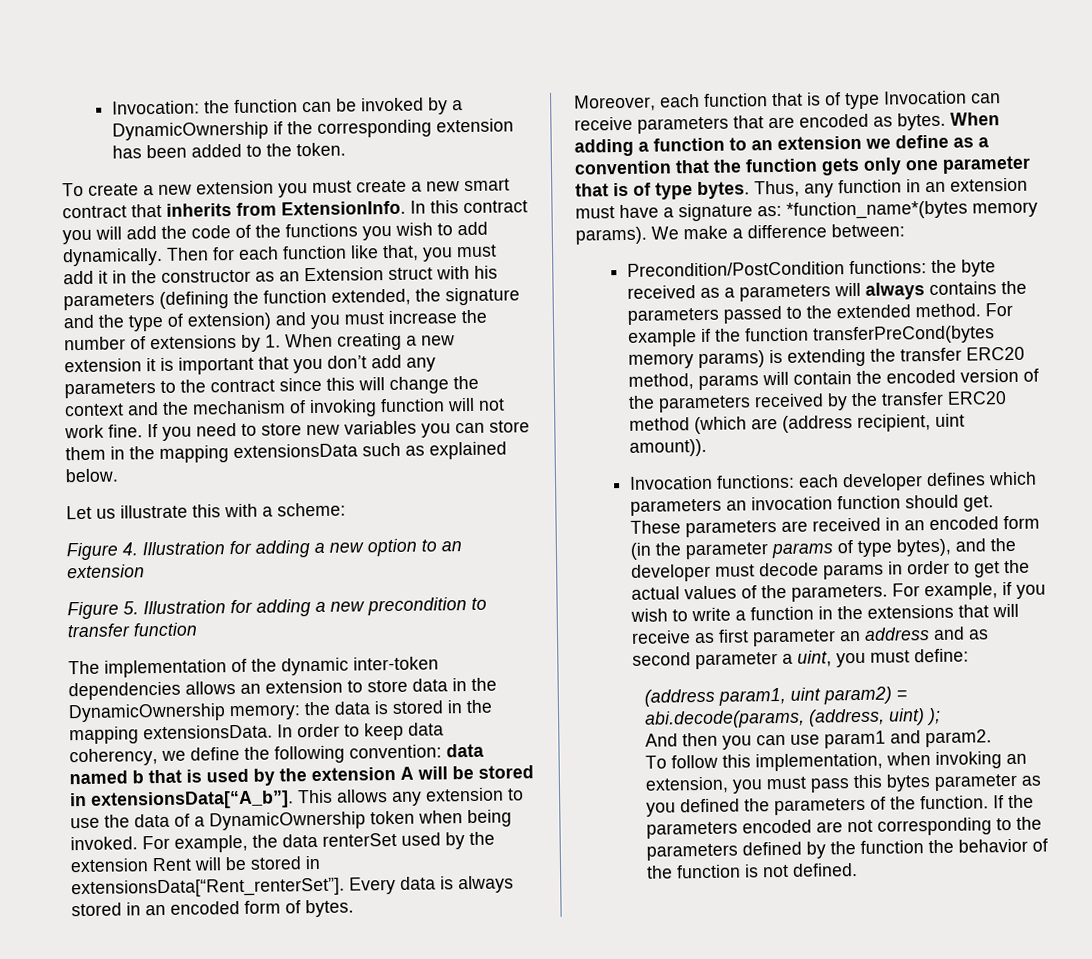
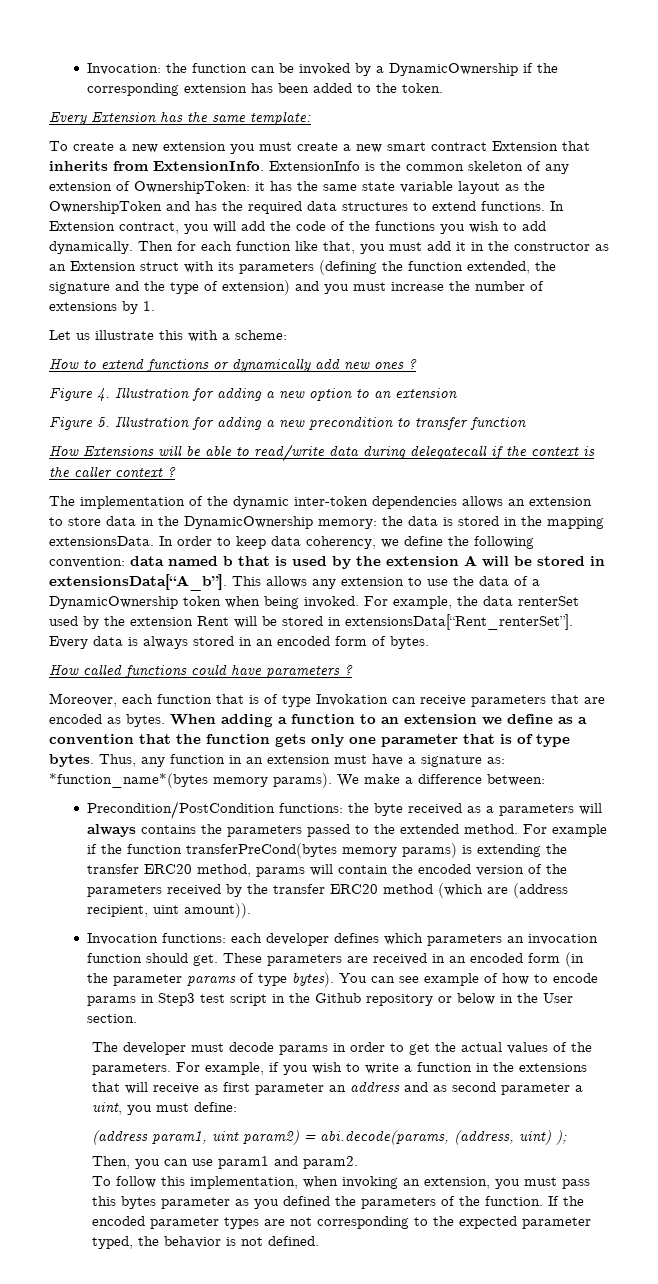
(346, 149) none -> [49,111,311,125] // Every Extension has the same template:
(127, 212) none -> [492,141,558,151] Extension
[410,200,528,214] In this contract -> [269,161,569,174] [49,181,545,194] [49,201,564,214] [49,221,179,234] ExtensionInfo is the common skeleton of any extension of OwnershipToken: it has the same state variable layout as the OwnershipToken and has the required data structures to extend functions. In Extension contract,
[474,265,498,279] his -> [218,262,234,271] its
[285,332,455,351] [64,354,436,375] [64,375,479,399] [64,397,505,418] [64,420,530,441] [65,441,507,463] [65,468,118,483] When creating a new extension it is important that you don’t add any parameters to the contract since this will change the context and the mechanism of invoking function will not work fine. If you need to store new variables you can store them in the mapping extensionsData such as explained below. -> (155, 306) none
(346, 509) none -> [49,358,417,372] // How to extend functions or dynamically add new ones ?
(197, 629) none -> [49,444,595,462] [49,466,176,478] // How Extensions will be able to read/write data during delegatecall if the context is the caller context ?
(354, 908) none -> [49,664,353,678] // How called functions could have parameters ?
[884,90,967,105] Invocation -> [316,694,388,706] Invokation
[895,537,1016,557] bytes), and the -> [292,972,599,987] [87,993,574,1006] [87,1014,138,1023] [92,1042,119,1052] bytes). You can see example of how to encode params in Step3 test script in the Github repository or below in the User section. // The
[645,732,719,747] And then -> [92,1156,131,1169] Then,
[646,819,813,839] parameters encoded -> [92,1216,260,1229] encoded parameter types
[646,838,1049,861] [646,864,742,879] parameters defined by the function the behavior of the function -> [459,1216,592,1229] [92,1236,222,1249] expected parameter typed, the behavior

